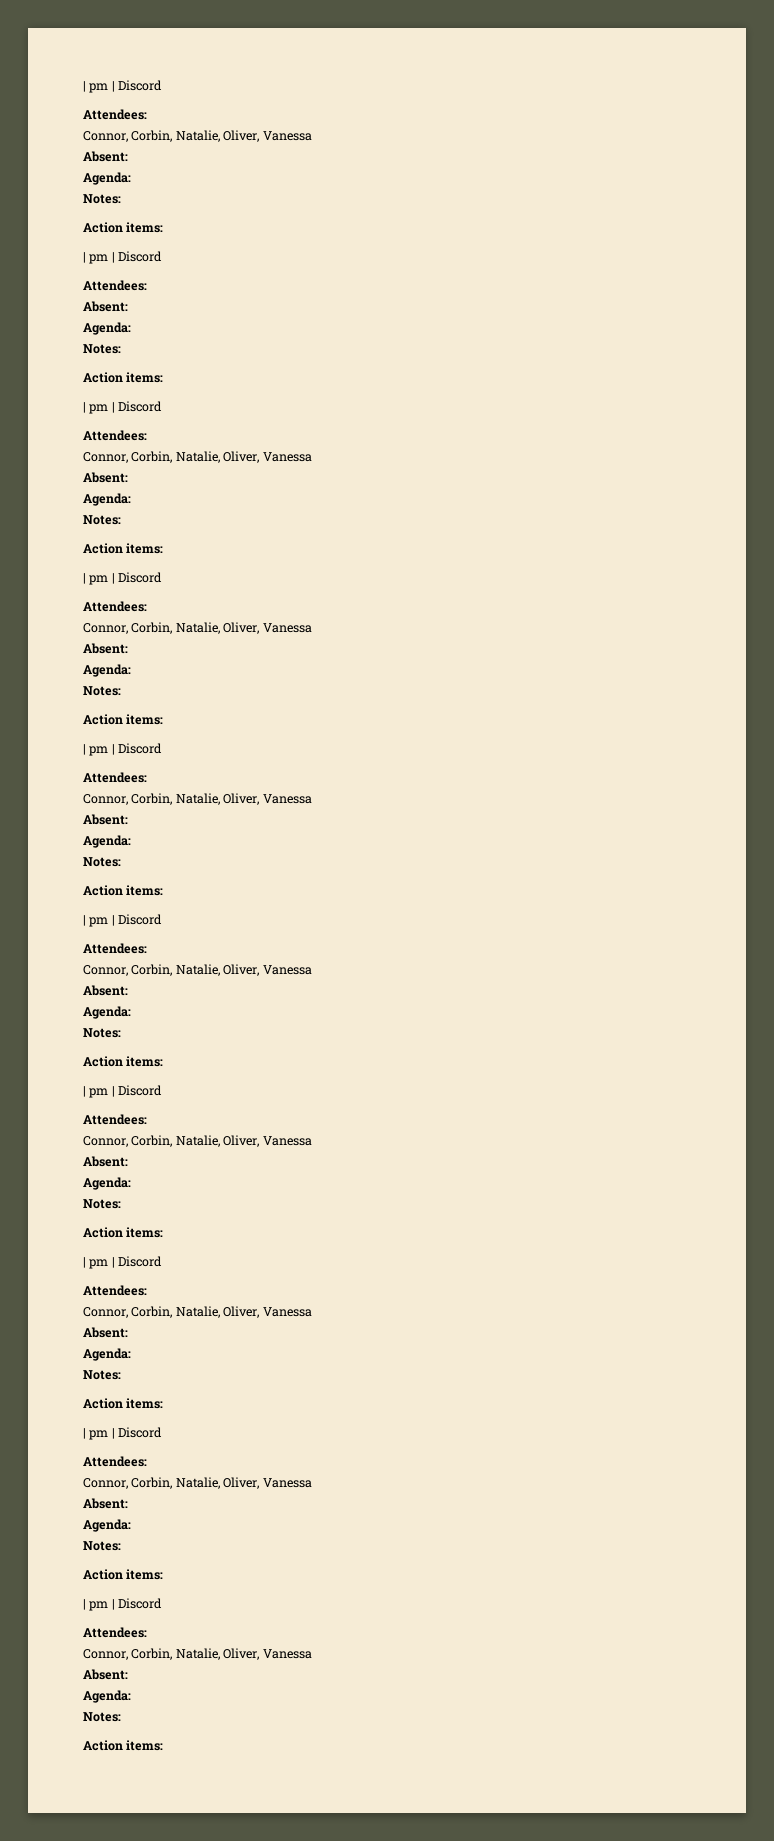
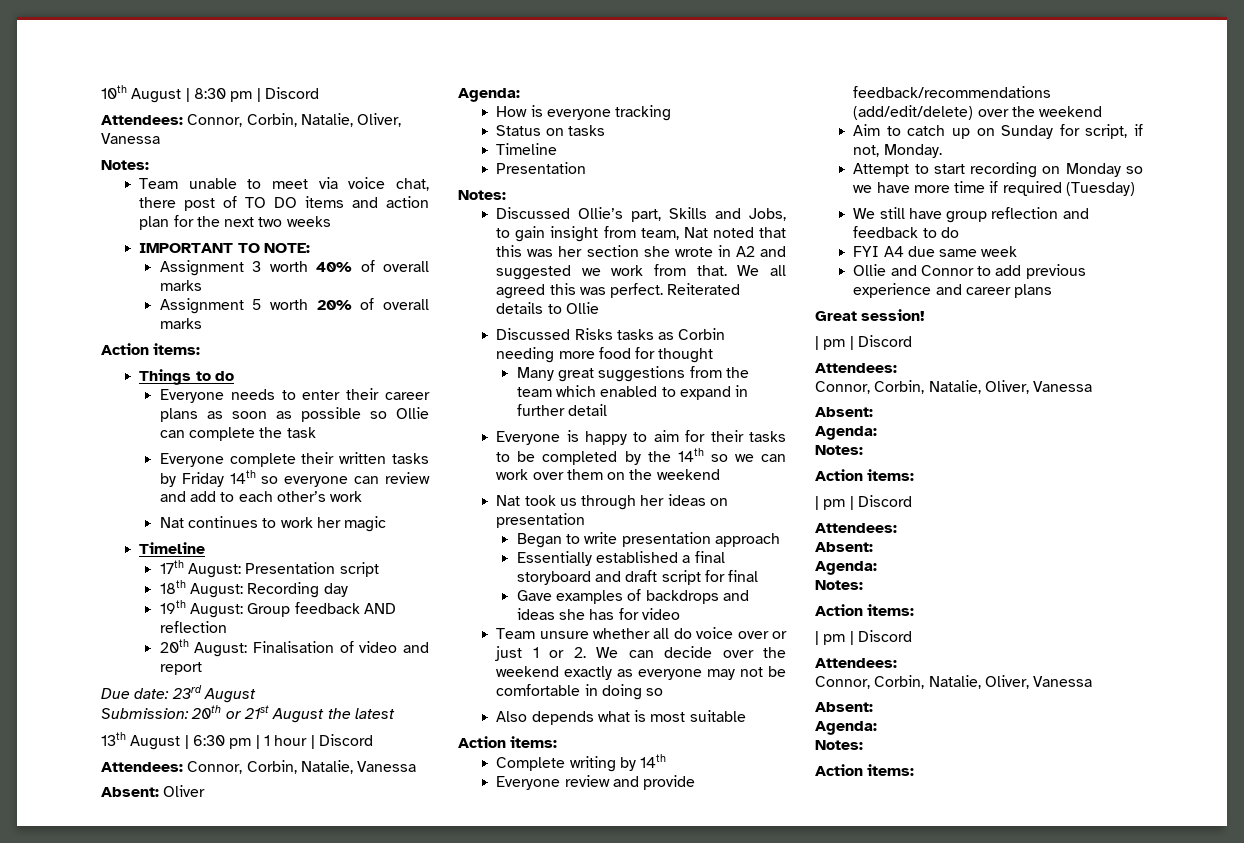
(83, 86) none -> [101,85,319,103] [101,113,402,127] [101,133,160,144] [101,160,149,170] [139,177,429,191] [139,196,429,211] [139,215,331,230] [139,243,310,253] [159,260,430,276] [159,280,202,291] [159,298,429,314] [159,318,202,329] [101,343,201,355] [139,369,234,385] [159,388,430,403] [159,407,430,422] [159,427,316,441] [159,452,430,467] [159,470,430,487] [159,491,363,502] [159,516,387,532] [139,542,206,554] [159,560,379,578] [159,580,348,598] [159,600,397,618] [159,621,227,633] [159,639,429,657] [159,662,202,675] [101,685,256,703] [101,705,395,723] [101,732,373,750] [101,760,417,774] [101,785,206,797] [458,88,520,102] [496,105,672,121] [496,125,605,136] [496,143,558,155] [496,162,587,174] [458,190,506,200] [496,207,786,222] [496,226,786,242] [496,245,786,257] [496,264,786,280] [496,283,741,299] [496,302,599,314] [496,328,726,340] [496,347,714,363] [516,366,750,382] [516,385,749,400] [516,404,608,416] [496,430,786,445] [496,448,786,465] [496,469,720,480] [496,494,729,510] [496,513,586,528] [516,532,781,548] [516,551,725,566] [516,570,759,585] [516,589,750,604] [516,608,681,620] [496,627,787,639] [495,646,786,661] [496,666,786,680] [496,684,664,700] [496,710,746,725] [458,736,558,748] [496,754,667,772] [496,775,696,790] [853,86,1052,98] [853,105,1103,120] [853,124,1143,139] [853,144,942,158] [853,162,1143,178] [853,181,1136,196] [853,207,1089,223] [853,226,959,238] [853,246,1018,257] [853,264,1086,279] [853,283,1053,298] [815,309,926,321] 10th August | 8:30 pm | Discord // Attendees: Connor, Corbin, Natalie, Oliver, Vanessa // Notes: // Team unable to meet via voice chat, there post of TO DO items and action plan for the next two weeks // IMPORTANT TO NOTE: // Assignment 3 worth 40% of overall marks // Assignment 5 worth 20% of overall marks // Action items: // Things to do // Everyone needs to enter their career plans as soon as possible so Ollie can complete the task // Everyone complete their written tasks by Friday 14th so everyone can review and add to each other’s work // Nat continues to work her magic // Timeline // 17th August: Presentation script // 18th August: Recording day // 19th August: Group feedback AND reflection // 20th August: Finalisation of video and report // Due date: 23rd August // Submission: 20th or 21st August the latest // 13th August | 6:30 pm | 1 hour | Discord // Attendees: Connor, Corbin, Natalie, Vanessa // Absent: Oliver // Agenda: // How is everyone tracking // Status on tasks // Timeline // Presentation // Notes: // Discussed Ollie’s part, Skills and Jobs, to gain insight from team, Nat noted that this was her section she wrote in A2 and suggested we work from that. We all agreed this was perfect. Reiterated details to Ollie // Discussed Risks tasks as Corbin needing more food for thought // Many great suggestions from the team which enabled to expand in further detail // Everyone is happy to aim for their tasks to be completed by the 14th so we can work over them on the weekend // Nat took us through her ideas on presentation // Began to write presentation approach // Essentially established a final storyboard and draft script for final // Gave examples of backdrops and ideas she has for video // Team unsure whether all do voice over or just 1 or 2. We can decide over the weekend exactly as everyone may not be comfortable in doing so // Also depends what is most suitable // Action items: // Complete writing by 14th // Everyone review and provide feedback/recommendations (add/edit/delete) over the weekend // Aim to catch up on Sunday for script, if not, Monday. // Attempt to start recording on Monday so we have more time if required (Tuesday) // We still have group reflection and feedback to do // FYI A4 due same week // Ollie and Connor to add previous experience and career plans // Great session! //
[83,572,163,585] [83,601,147,612] [83,622,312,634] [83,643,128,654] [83,664,131,677] [83,686,121,696] [83,714,164,725] [83,743,163,756] [83,772,147,783] [83,793,312,805] [83,814,128,825] [83,835,131,848] [83,857,121,867] [83,885,164,896] [83,914,163,927] [83,943,147,954] [83,964,312,976] [83,985,128,996] [83,1006,131,1019] [83,1028,121,1038] [83,1056,164,1067] [83,1085,163,1098] [83,1114,147,1125] [83,1135,312,1147] [83,1156,128,1167] [83,1177,131,1190] [83,1199,121,1209] [83,1227,164,1238] [83,1256,163,1269] [83,1285,147,1296] [83,1306,312,1318] [83,1327,128,1338] [83,1348,131,1361] [83,1370,121,1380] [83,1398,164,1409] [83,1427,163,1440] [83,1456,147,1467] [83,1477,312,1489] [83,1498,128,1509] [83,1519,131,1532] [83,1541,121,1551] [83,1569,164,1580] [83,1598,163,1611] [83,1627,147,1638] [83,1648,312,1660] [83,1669,128,1680] [83,1690,131,1703] [83,1712,121,1722] [83,1740,164,1751] // | pm | Discord // Attendees: // Connor, Corbin, Natalie, Oliver, Vanessa // Absent: // Agenda: // Notes: // Action items: // | pm | Discord // Attendees: // Connor, Corbin, Natalie, Oliver, Vanessa // Absent: // Agenda: // Notes: // Action items: // | pm | Discord // Attendees: // Connor, Corbin, Natalie, Oliver, Vanessa // Absent: // Agenda: // Notes: // Action items: // | pm | Discord // Attendees: // Connor, Corbin, Natalie, Oliver, Vanessa // Absent: // Agenda: // Notes: // Action items: // | pm | Discord // Attendees: // Connor, Corbin, Natalie, Oliver, Vanessa // Absent: // Agenda: // Notes: // Action items: // | pm | Discord // Attendees: // Connor, Corbin, Natalie, Oliver, Vanessa // Absent: // Agenda: // Notes: // Action items: // | pm | Discord // Attendees: // Connor, Corbin, Natalie, Oliver, Vanessa // Absent: // Agenda: // Notes: // Action items: -> (915, 770) none

